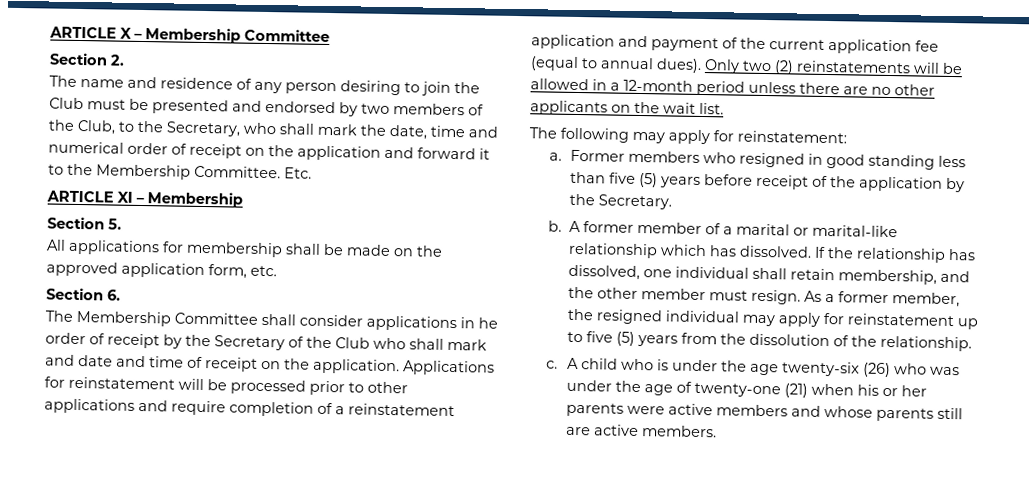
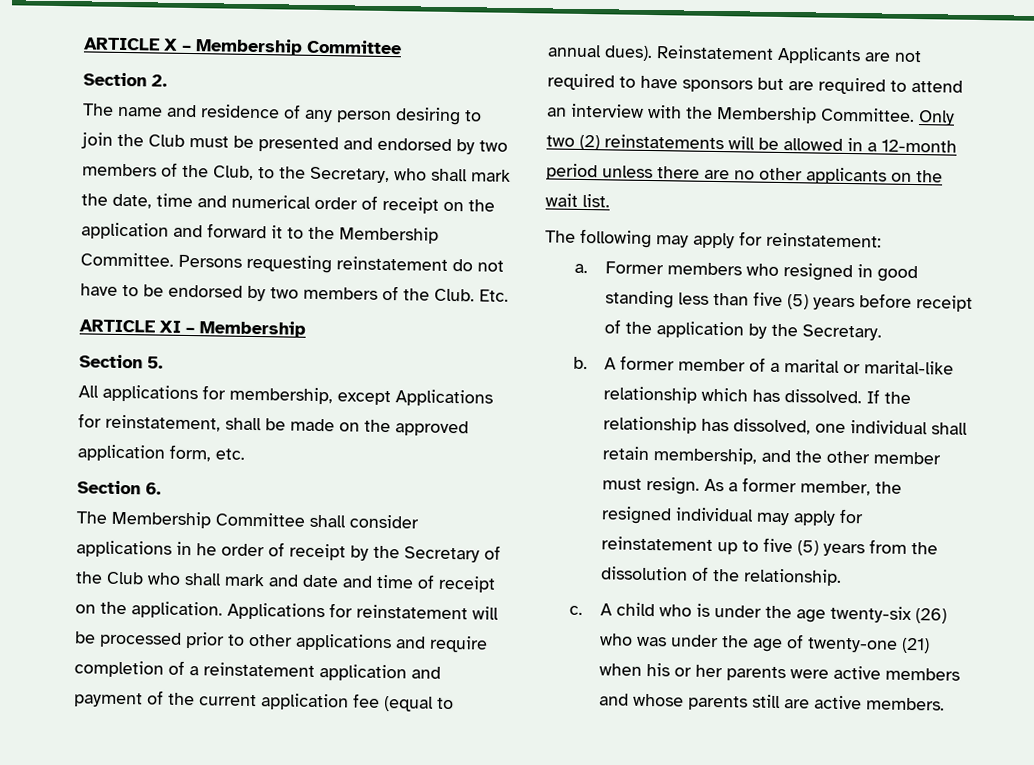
(281, 172) none -> [178,254,504,274] [80,283,475,302] Persons requesting reinstatement do not have to be endorsed by two members of the Club.
[186,241,283,258] membership -> [229,386,493,407] [78,413,221,432] membership, except Applications for reinstatement,
(702, 65) none -> [656,45,922,65] [547,73,963,95] [547,103,915,124] Reinstatement Applicants are not required to have sponsors but are required to attend an interview with the Membership Committee.

